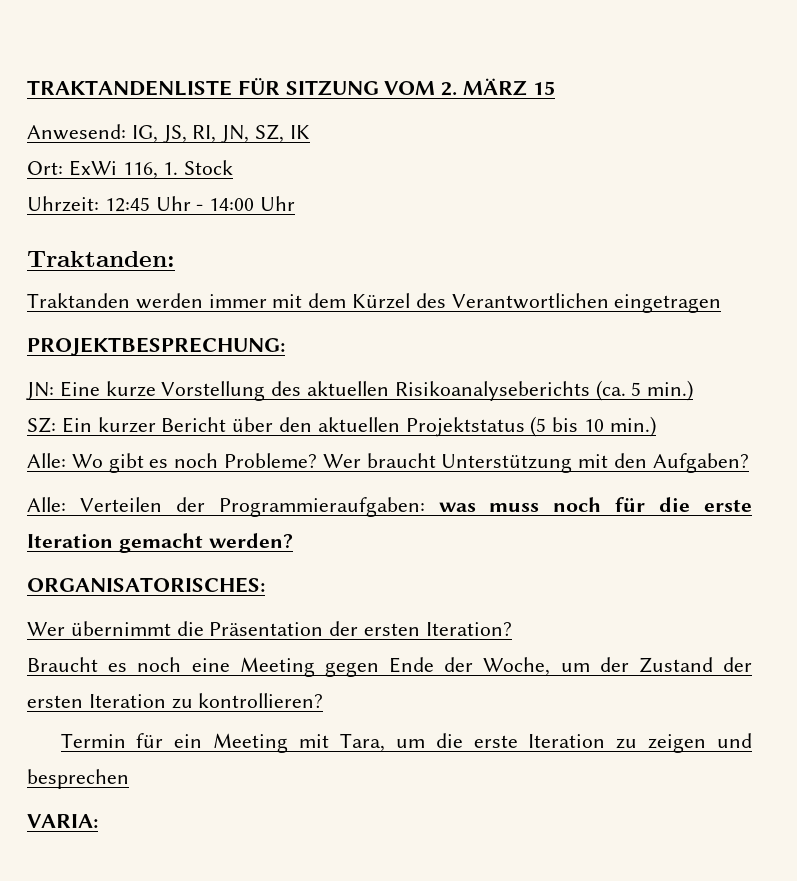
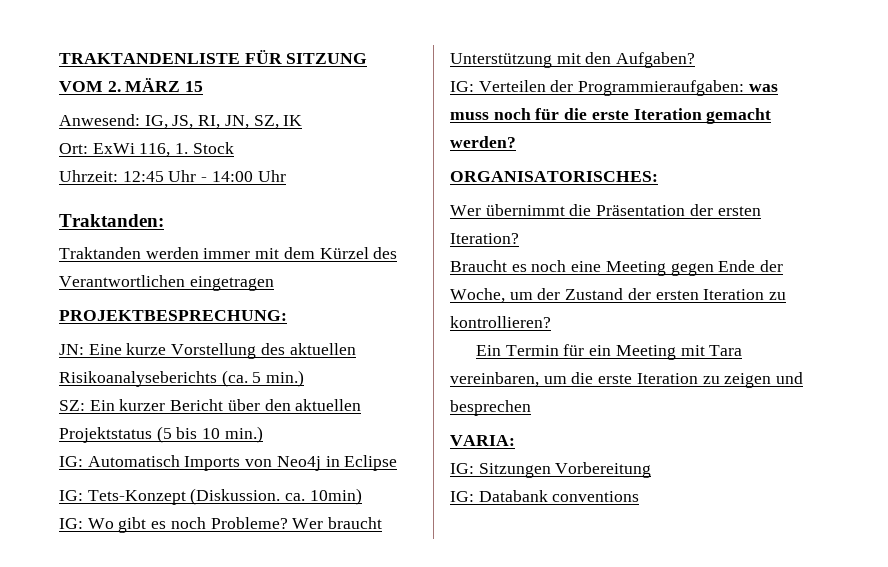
[27,453,66,468] Alle: -> [59,455,398,471] [59,488,362,505] [59,518,83,529] IG: Automatisch Imports von Neo4j in Eclipse // IG: Tets-Konzept (Diskussion. ca. 10min) // IG:
[27,497,66,512] Alle: -> [450,81,474,92] IG:
(324, 700) none -> [475,345,501,356] Ein
[339,733,385,752] Tara, -> [709,345,743,356] [450,372,539,387] Tara vereinbaren,
(98, 821) none -> [450,462,652,478] [450,490,640,502] // IG: Sitzungen Vorbereitung // IG: Databank conventions

